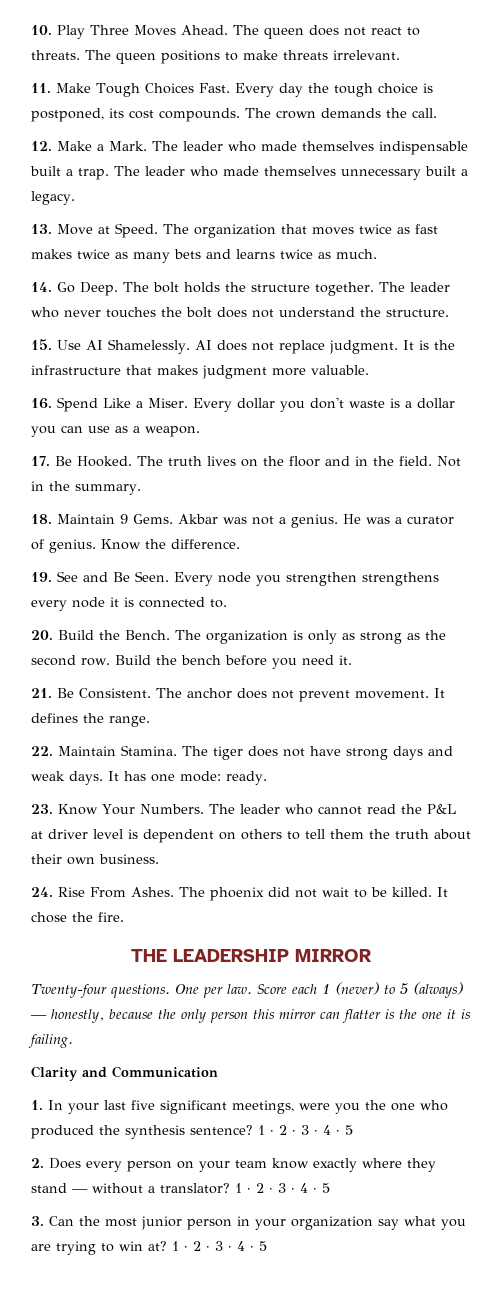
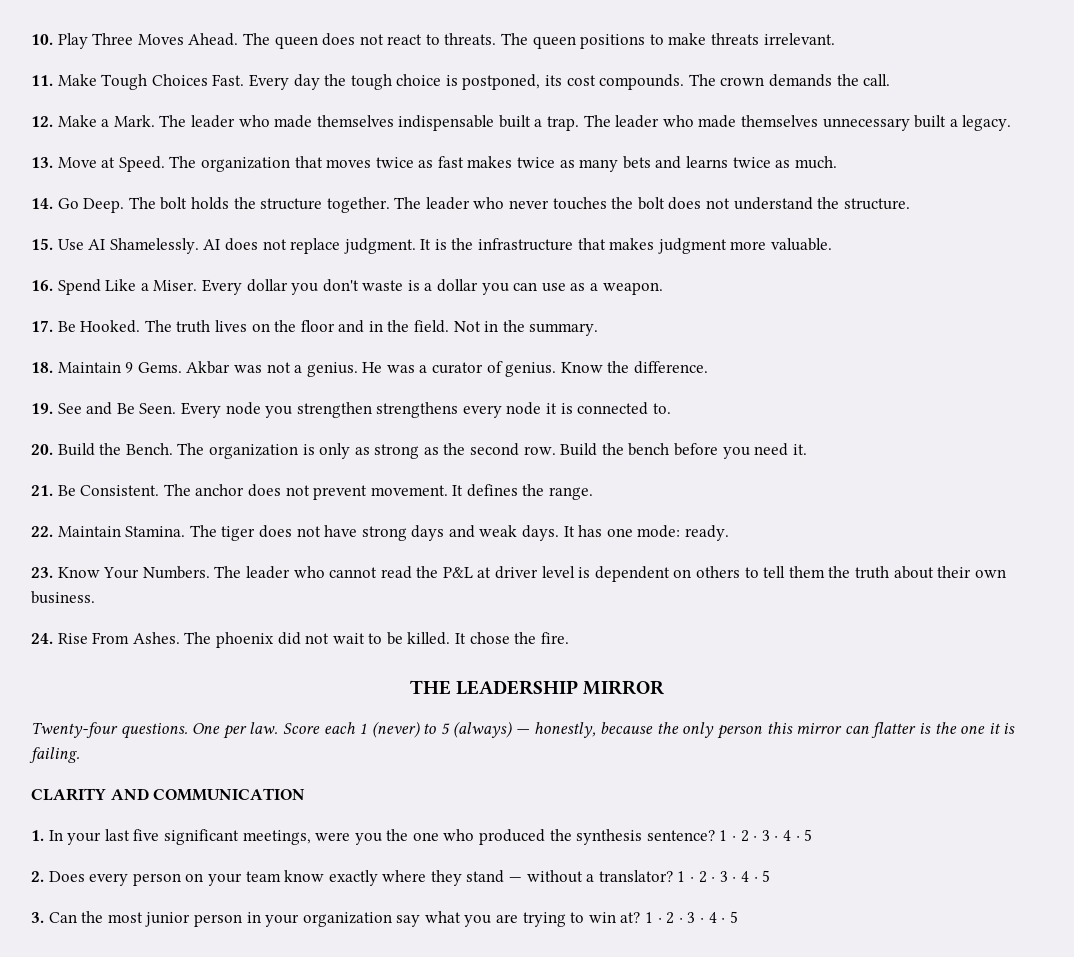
[31,1066,218,1081] Clarity and Communication -> [31,788,306,801] CLARITY AND COMMUNICATION

